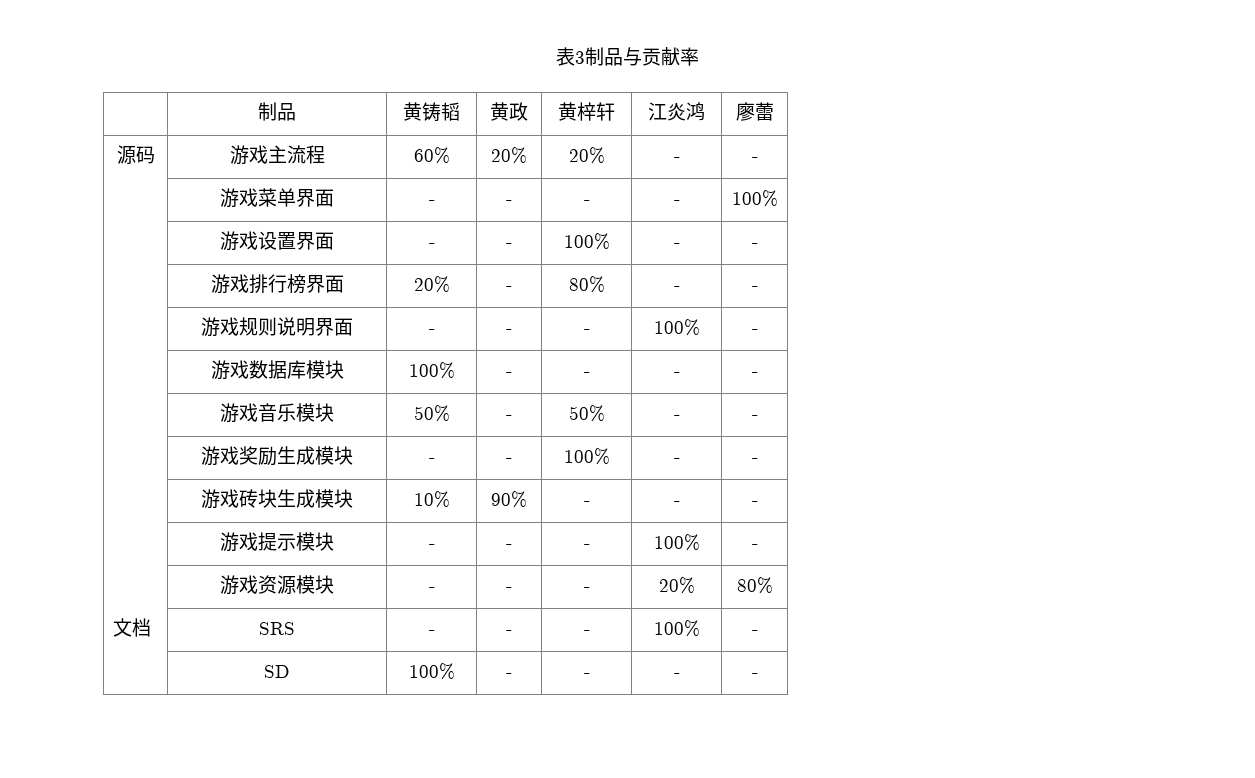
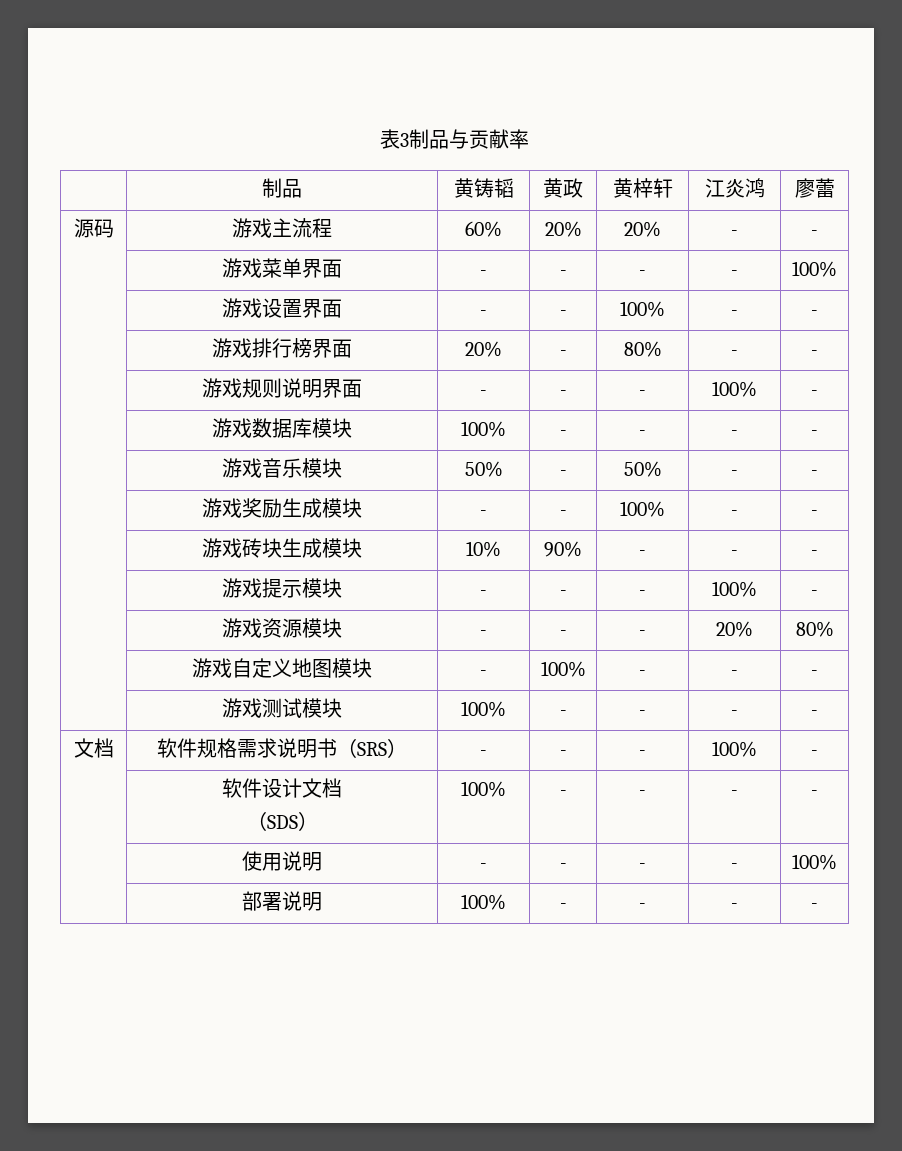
[112,618,151,637] 文档 | -> [192,658,372,678] [480,670,487,676] [540,661,586,677] [639,670,646,676] [731,670,738,676] [811,670,818,676] [222,698,342,718] [461,701,506,717] [559,710,567,716] [639,710,646,716] [731,710,738,716] [811,710,818,716] [73,738,114,758] [157,738,357,758] | 游戏自定义地图模块 | - | 100% | - | - | - // | 游戏测试模块 | 100% | - | - | - | - // 文档 | 软件规格需求说明书（
[428,630,435,635] [506,630,512,635] [583,630,590,635] [653,620,700,637] [751,630,758,635] [264,665,290,678] [408,663,455,680] [506,673,512,678] [583,673,590,678] [673,673,680,678] [751,673,758,678] | - | - | - | 100% | - // | SD | 100% | - | - | - | - -> [387,738,407,758] [480,750,487,756] [559,750,567,756] [639,750,646,756] [712,741,757,757] [811,750,818,756] [222,778,342,798] [246,811,318,831] [461,781,506,797] [559,790,567,796] [639,790,646,796] [731,790,738,796] [811,790,818,796] [242,851,322,871] [480,863,487,869] [559,863,567,869] [639,863,646,869] [731,863,738,869] [792,854,837,870] [242,891,322,911] [461,894,506,910] [559,903,567,909] [639,903,646,909] [731,903,738,909] [811,903,818,909] ） | - | - | - | 100% | - // | 软件设计文档 // （SDS） | 100% | - | - | - | - // | 使用说明 | - | - | - | - | 100% // | 部署说明 | 100% | - | - | - | -

